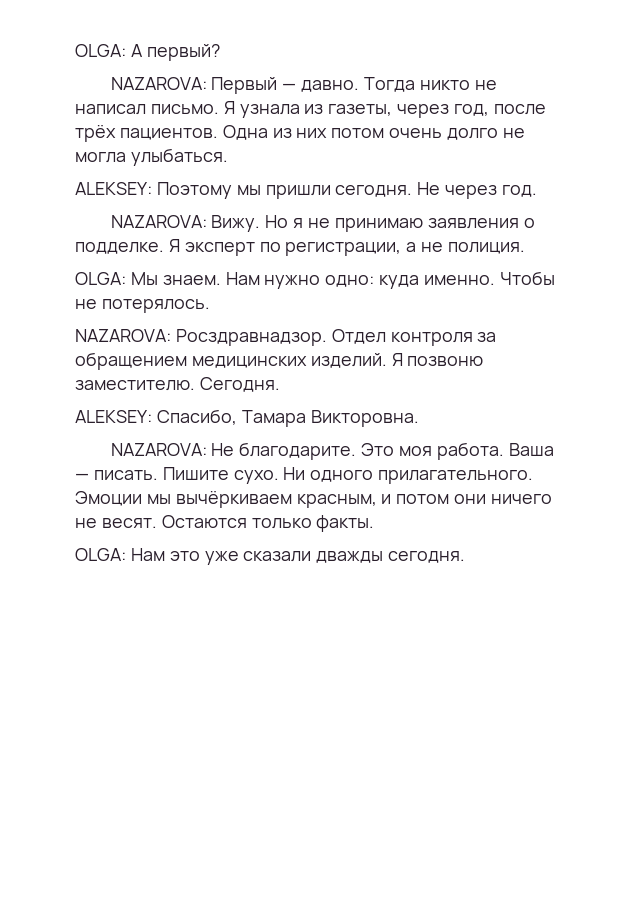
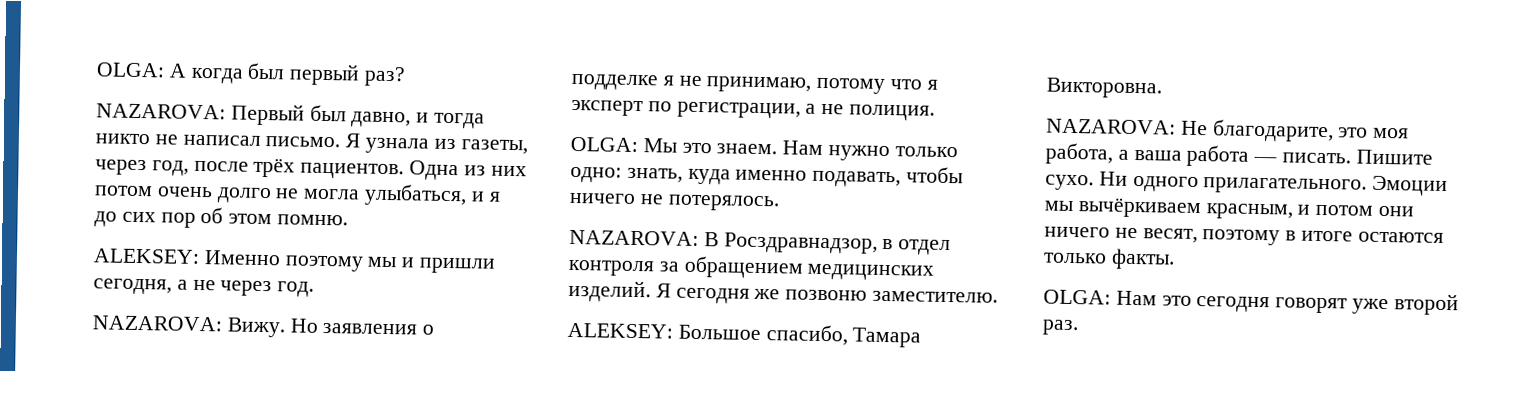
[146,44,220,61] [110,77,416,94] первый? // NAZAROVA: Первый — давно. Тогда -> [190,62,407,87] [96,103,486,129] когда был первый раз? // NAZAROVA: Первый был давно, и тогда
[130,148,228,166] [75,182,441,199] улыбаться. // ALEKSEY: Поэтому мы пришли сегодня. Не -> [364,183,501,207] [94,207,349,228] [93,248,496,274] [93,278,216,295] улыбаться, и я до сих пор об этом помню. // ALEKSEY: Именно поэтому мы и пришли сегодня, а не
[293,218,535,232] [75,239,180,254] я не принимаю заявления о подделке. Я -> [322,322,435,335] [571,73,938,94] заявления о подделке я не принимаю, потому что я
(158, 278) none -> [681,142,712,154] это
[325,271,555,289] одно: куда именно. Чтобы -> [894,146,958,158] [570,166,964,188] [569,192,636,204] только одно: знать, куда именно подавать, чтобы ничего
[175,329,386,346] Росздравнадзор. Отдел -> [703,232,952,256] В Росздравнадзор, в отдел
(403, 359) none -> [675,287,781,304] сегодня же
[199,377,280,392] [75,409,237,425] Сегодня. // ALEKSEY: Спасибо, -> [567,322,848,346] // ALEKSEY: Большое спасибо,
[239,442,554,460] благодарите. Это моя работа. Ваша -> [1211,119,1410,143] [1045,142,1250,167] благодарите, это моя работа, а ваша работа
[101,515,247,528] весят. Остаются -> [1142,228,1444,246] весят, поэтому в итоге остаются
[204,551,466,565] уже сказали дважды сегодня. -> [1196,293,1459,316] [1042,319,1079,336] сегодня говорят уже второй раз.

